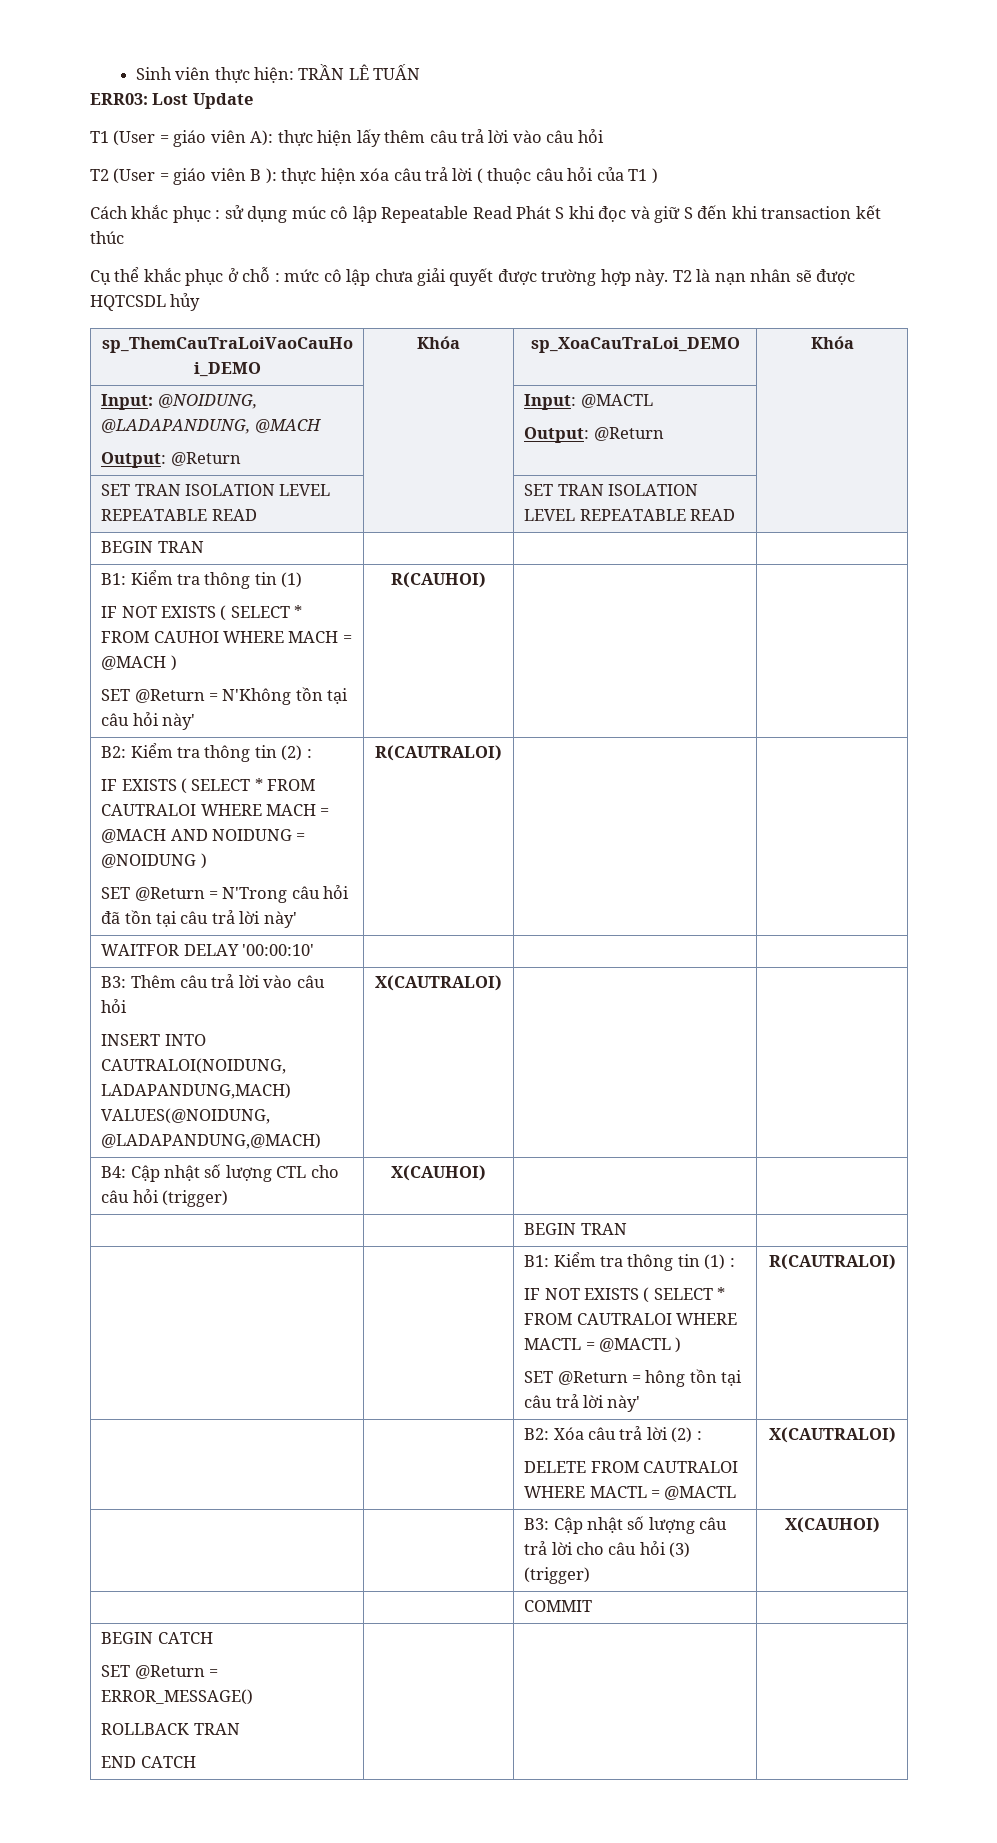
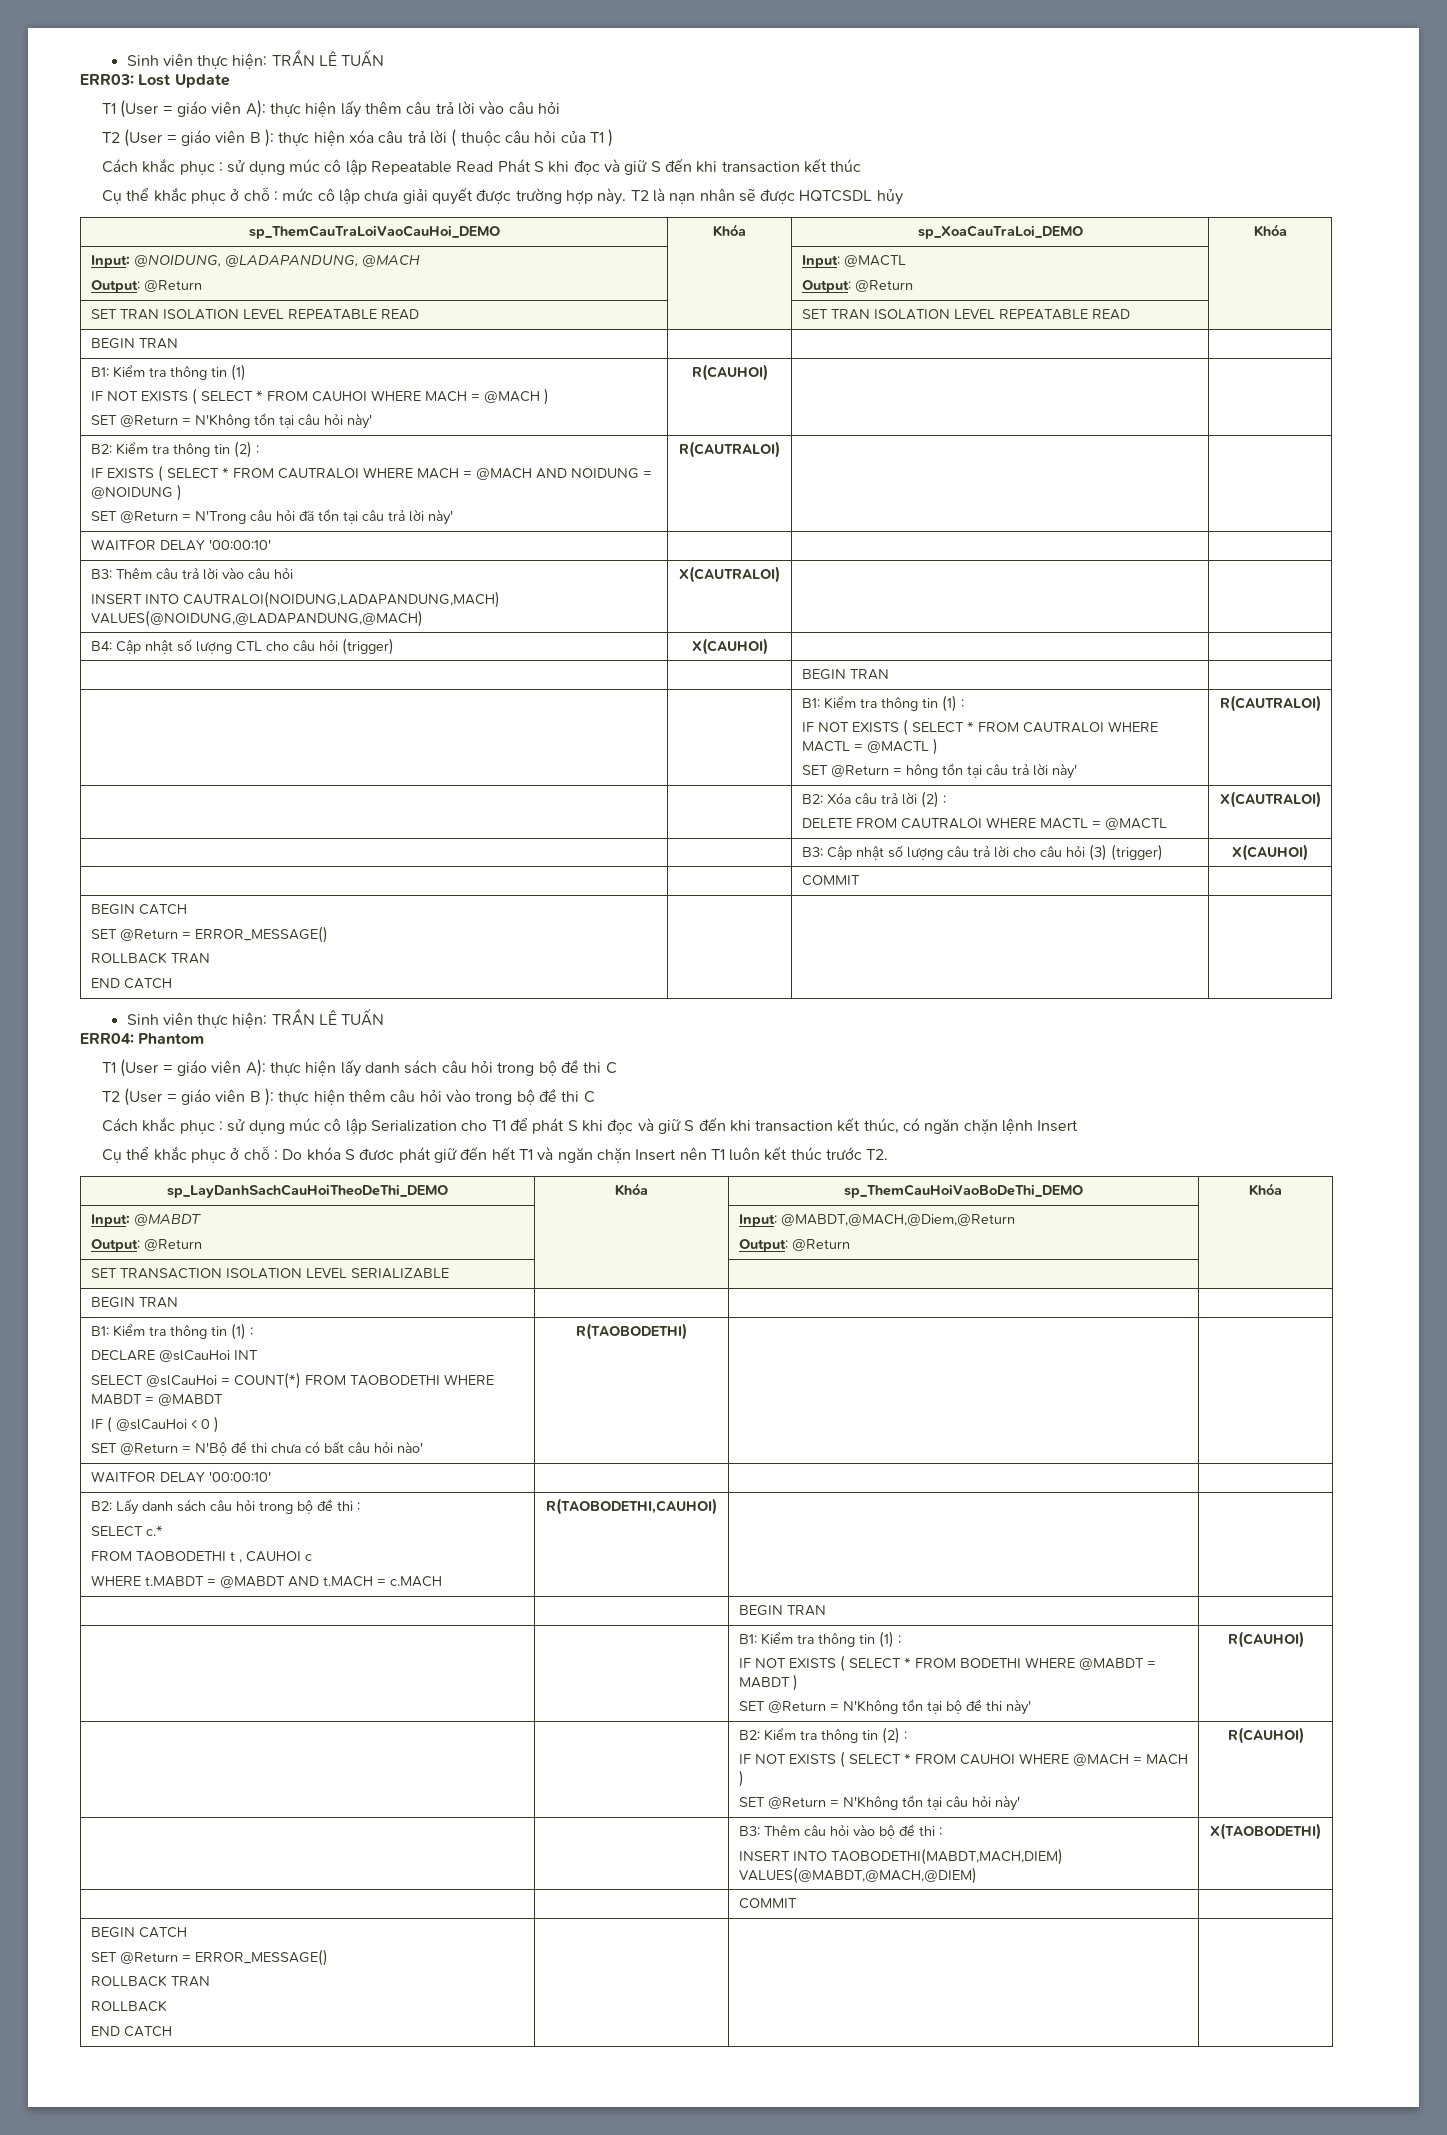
(196, 1762) none -> [126,1008,385,1028] [80,1033,205,1044] [102,1059,617,1077] [102,1088,595,1106] [102,1117,1079,1134] [102,1146,889,1163] [167,1184,448,1198] [615,1183,648,1196] [844,1184,1083,1198] [1249,1183,1282,1196] [90,1214,201,1227] [90,1239,202,1252] [738,1214,1015,1227] [738,1239,850,1252] [90,1268,449,1279] [90,1297,178,1308] [90,1323,253,1340] [90,1350,258,1362] [90,1372,494,1389] [90,1394,223,1406] [90,1416,219,1433] [90,1441,423,1456] [576,1323,687,1340] [90,1471,271,1483] [90,1499,360,1515] [90,1525,163,1537] [90,1551,312,1563] [90,1575,442,1588] [546,1498,717,1515] [738,1605,826,1616] [738,1631,901,1648] [738,1655,1156,1672] [738,1674,798,1691] [738,1699,1031,1715] [1227,1631,1304,1648] [738,1727,907,1744] [738,1751,1188,1768] [738,1770,744,1787] [738,1795,1020,1811] [1227,1727,1304,1744] [738,1824,942,1839] [738,1848,1063,1865] [738,1867,977,1884] [1210,1823,1321,1840] [738,1898,797,1909] [90,1927,187,1938] [90,1949,328,1966] [90,1975,210,1987] [90,2000,167,2012] [90,2026,172,2037] // Sinh viên thực hiện: TRẦN LÊ TUẤN // ERR04: Phantom // T1 (User = giáo viên A): thực hiện lấy danh sách câu hỏi trong bộ đề thi C // T2 (User = giáo viên B ): thực hiện thêm câu hỏi vào trong bộ đề thi C // Cách khắc phục : sử dụng múc cô lập Serialization cho T1 để phát S khi đọc và giữ S đến khi transaction kết thúc, có ngăn chặn lệnh Insert // Cụ thể khắc phục ở chỗ : Do khóa S đươc phát giữ đến hết T1 và ngăn chặn Insert nên T1 luôn kết thúc trước T2. // sp_LayDanhSachCauHoiTheoDeThi_DEMO | Khóa | sp_ThemCauHoiVaoBoDeThi_DEMO | Khóa // Input: @MABDT // Output: @Return | | Input: @MABDT,@MACH,@Diem,@Return // Output: @Return | // SET TRANSACTION ISOLATION LEVEL SERIALIZABLE | | | // BEGIN TRAN | | | // B1: Kiểm tra thông tin (1) : // DECLARE @slCauHoi INT // SELECT @slCauHoi = COUNT(*) FROM TAOBODETHI WHERE MABDT = @MABDT // IF ( @slCauHoi < 0 ) // SET @Return = N'Bộ đề thi chưa có bất câu hỏi nào' | R(TAOBODETHI) | | // WAITFOR DELAY '00:00:10' | | | // B2: Lấy danh sách câu hỏi trong bộ đề thi : // SELECT c.* // FROM TAOBODETHI t , CAUHOI c // WHERE t.MABDT = @MABDT AND t.MACH = c.MACH | R(TAOBODETHI,CAUHOI) | | // | | BEGIN TRAN | // | | B1: Kiểm tra thông tin (1) : // IF NOT EXISTS ( SELECT * FROM BODETHI WHERE @MABDT = MABDT ) // SET @Return = N'Không tồn tại bộ đề thi này' | R(CAUHOI) // | | B2: Kiểm tra thông tin (2) : // IF NOT EXISTS ( SELECT * FROM CAUHOI WHERE @MACH = MACH ) // SET @Return = N'Không tồn tại câu hỏi này' | R(CAUHOI) // | | B3: Thêm câu hỏi vào bộ đề thi : // INSERT INTO TAOBODETHI(MABDT,MACH,DIEM) VALUES(@MABDT,@MACH,@DIEM) | X(TAOBODETHI) // | | COMMIT | // BEGIN CATCH // SET @Return = ERROR_MESSAGE() // ROLLBACK TRAN // ROLLBACK // END CATCH | | |

